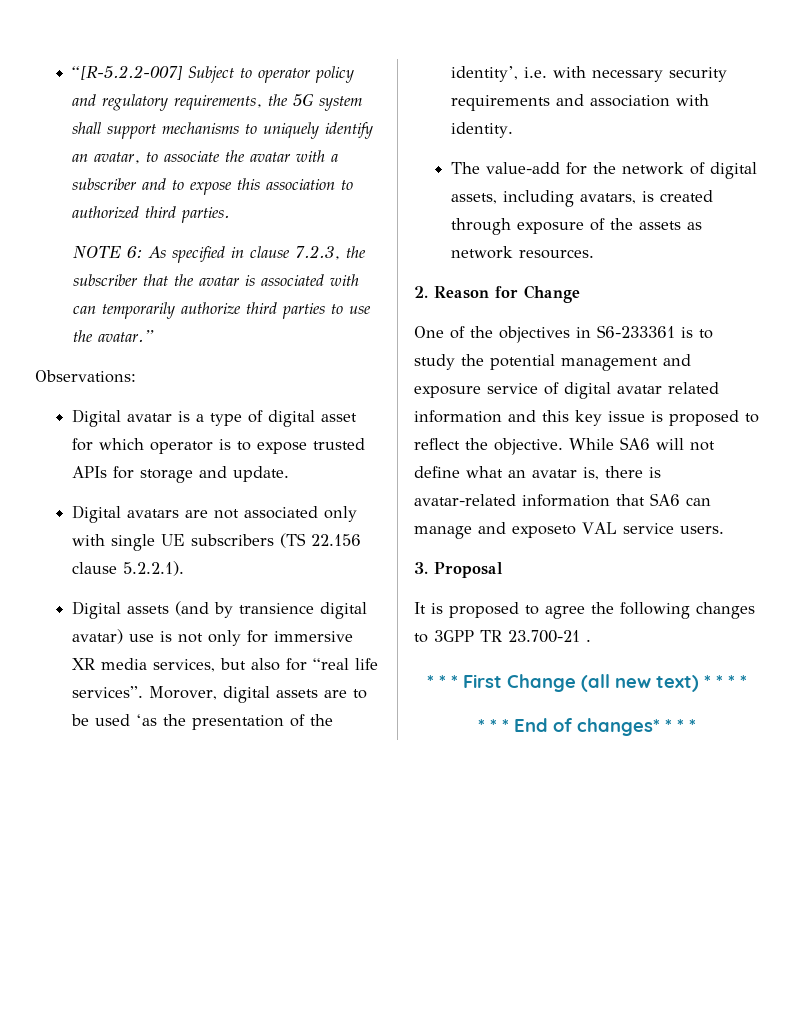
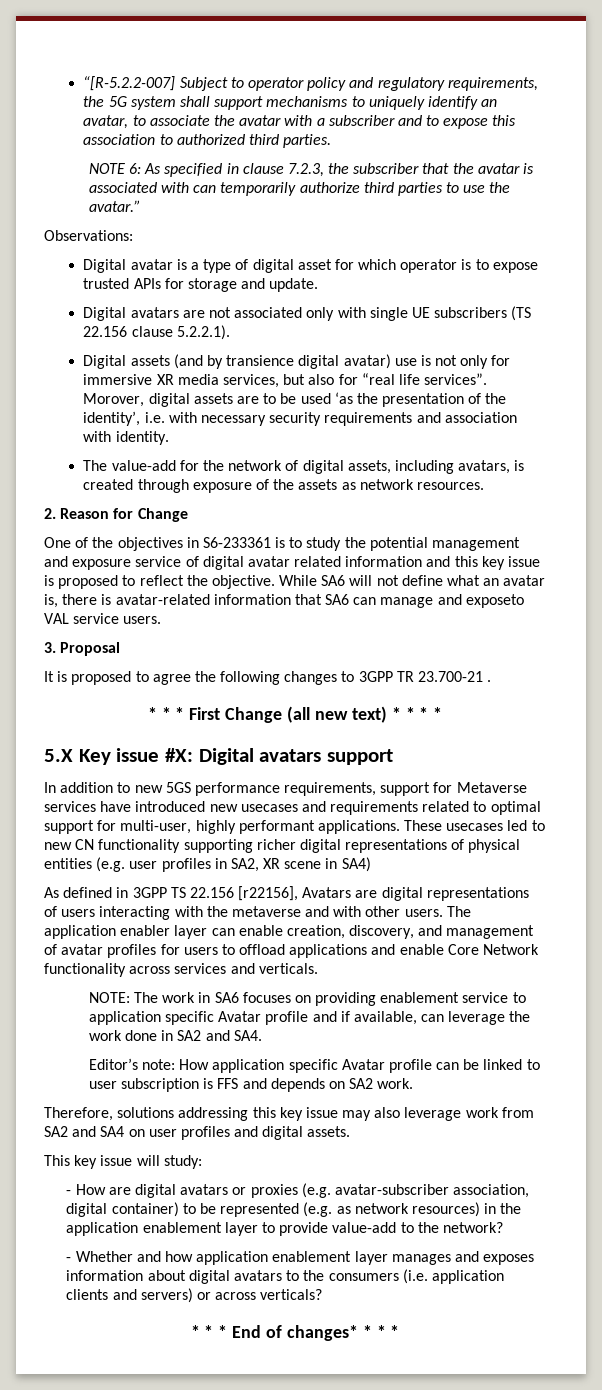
(747, 681) none -> [44,748,394,765] [44,782,527,796] [44,801,541,815] [44,820,545,834] [44,839,521,853] [44,857,371,872] [44,886,529,901] [44,906,471,920] [44,925,535,939] [44,944,540,958] [44,963,318,977] [88,992,526,1006] [88,1011,531,1025] [88,1030,262,1041] [88,1058,540,1073] [88,1078,414,1092] [44,1107,534,1121] [44,1126,351,1140] [44,1155,202,1169] [66,1183,530,1198] [66,1202,522,1217] [66,1222,503,1236] [66,1251,535,1265] [66,1269,504,1284] [66,1288,323,1303] // 5.X Key issue #X: Digital avatars support // In addition to new 5GS performance requirements, support for Metaverse services have introduced new usecases and requirements related to optimal support for multi-user, highly performant applications. These usecases led to new CN functionality supporting richer digital representations of physical entities (e.g. user profiles in SA2, XR scene in SA4) // As defined in 3GPP TS 22.156 [r22156], Avatars are digital representations of users interacting with the metaverse and with other users. The application enabler layer can enable creation, discovery, and management of avatar profiles for users to offload applications and enable Core Network functionality across services and verticals. // NOTE: The work in SA6 focuses on providing enablement service to application specific Avatar profile and if available, can leverage the work done in SA2 and SA4. // Editor’s note: How application specific Avatar profile can be linked to user subscription is FFS and depends on SA2 work. // Therefore, solutions addressing this key issue may also leverage work from SA2 and SA4 on user profiles and digital assets. // This key issue will study: // - How are digital avatars or proxies (e.g. avatar-subscriber association, digital container) to be represented (e.g. as network resources) in the application enablement layer to provide value-add to the network? // - Whether and how application enablement layer manages and exposes information about digital avatars to the consumers (i.e. application clients and servers) or across verticals?

